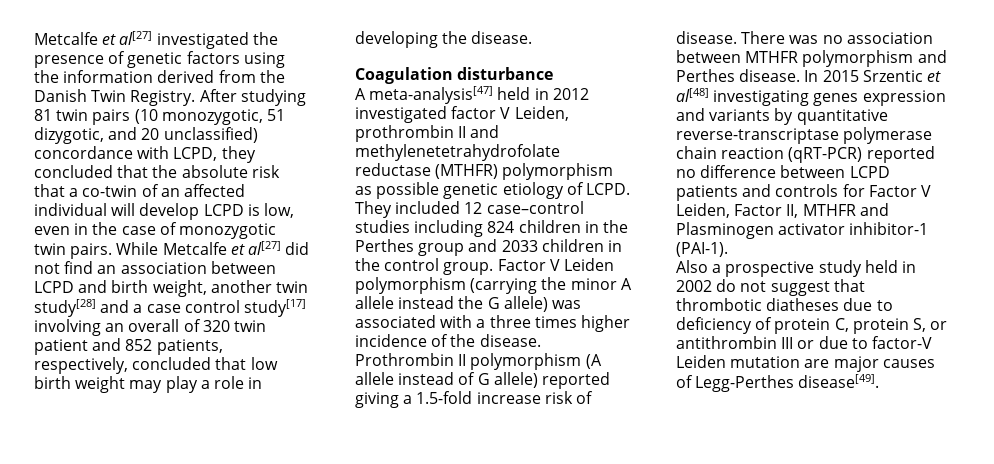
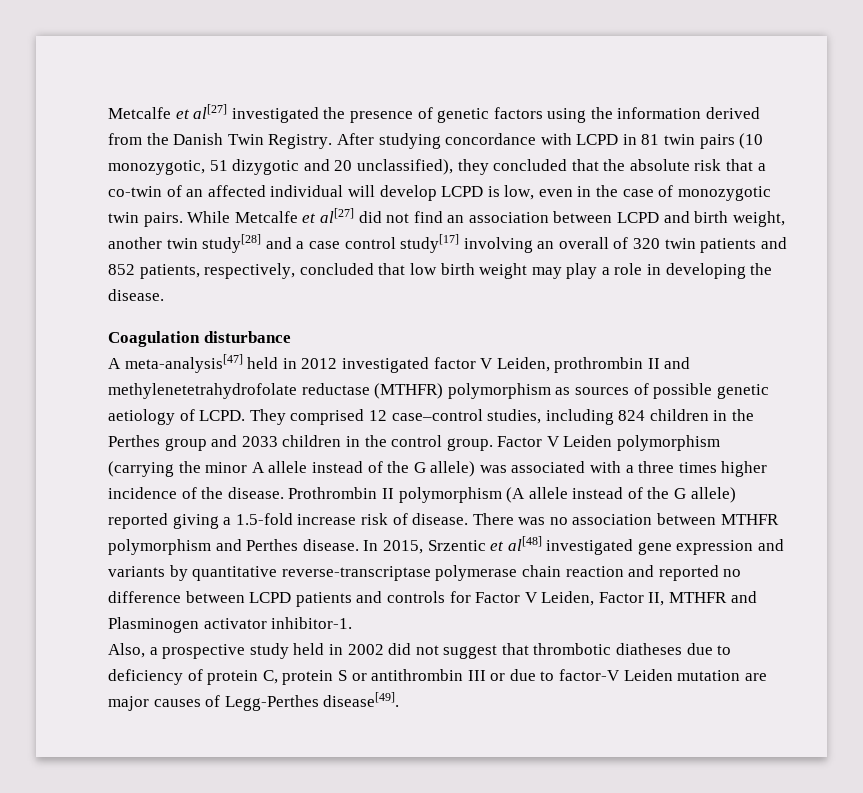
(306, 97) none -> [445,133,637,145] concordance with LCPD in
[34,127,104,144] dizygotic, -> [232,159,300,175] dizygotic
[163,127,258,143] [34,146,218,161] unclassified) concordance with LCPD, -> [356,159,453,175] unclassified),
[34,339,88,355] patient -> [700,238,757,253] patients
(372, 190) none -> [574,383,649,395] sources of
[502,182,564,199] etiology -> [108,409,175,425] aetiology
[395,201,461,214] included -> [290,409,365,425] comprised
[355,220,410,233] studies -> [487,409,542,424] studies,
(455, 302) none -> [367,461,383,473] of
(476, 378) none -> [647,487,670,499] the
[822,70,859,82] 2015 -> [382,540,423,554] 2015,
[713,90,859,106] investigating genes -> [546,539,672,555] investigated gene
[788,147,863,163] (qRT-PCR) -> [628,565,655,577] and
[849,222,929,235] [676,242,728,257] [676,260,708,273] inhibitor-1 (PAI-1). // Also -> [271,617,353,629] [108,643,145,658] inhibitor-1. // Also,
[716,279,737,292] do -> [388,643,412,655] did
[912,318,926,332] S, -> [337,670,347,681] S

